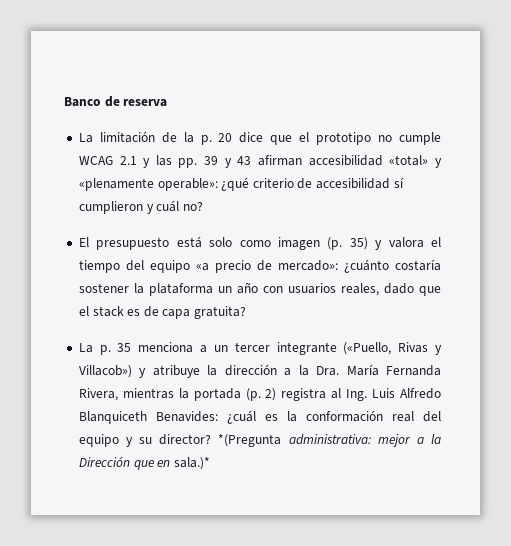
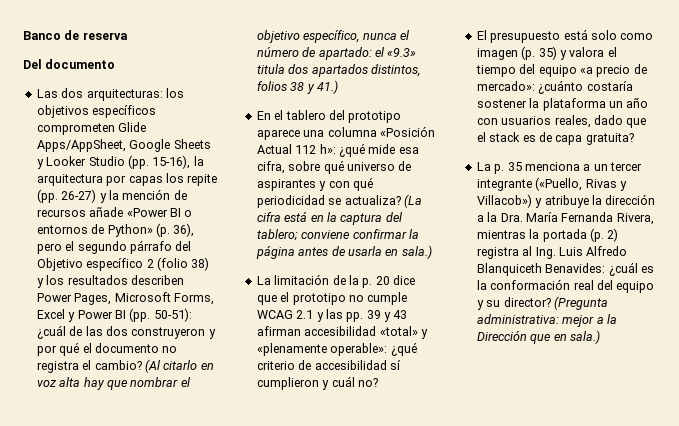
(168, 103) none -> [23,59,116,69] [36,88,184,101] [36,105,157,118] [36,122,147,135] [36,139,211,152] [36,155,204,169] [36,173,218,186] [36,189,187,203] [36,207,193,217] [36,223,195,237] [36,240,192,254] [36,257,210,271] [36,275,184,288] [36,292,214,305] [36,308,192,322] [36,325,216,339] [36,342,178,356] [36,359,214,373] [36,377,191,390] [256,30,410,43] [256,47,417,60] [256,64,420,77] [256,80,338,94] [256,110,402,123] [256,126,435,140] [256,143,419,157] [256,160,412,174] [256,177,373,191] [256,194,422,208] [256,211,403,225] [256,229,419,241] [255,245,432,259] // Del documento // Las dos arquitecturas: los objetivos específicos comprometen Glide Apps/AppSheet, Google Sheets y Looker Studio (pp. 15-16), la arquitectura por capas los repite (pp. 26-27) y la mención de recursos añade «Power BI o entornos de Python» (p. 36), pero el segundo párrafo del Objetivo específico 2 (folio 38) y los resultados describen Power Pages, Microsoft Forms, Excel y Power BI (pp. 50-51): ¿cuál de las dos construyeron y por qué el documento no registra el cambio? (Al citarlo en voz alta hay que nombrar el objetivo específico, nunca el número de apartado: el «9.3» titula dos apartados distintos, folios 38 y 41.) // En el tablero del prototipo aparece una columna «Posición Actual 112 h»: ¿qué mide esa cifra, sobre qué universo de aspirantes y con qué periodicidad se actualiza? (La cifra está en la captura del tablero; conviene confirmar la página antes de usarla en sala.)
[218,434,282,447] *(Pregunta -> [553,296,608,310] (Pregunta
[173,457,210,470] sala.)* -> [569,330,600,344] sala.)

